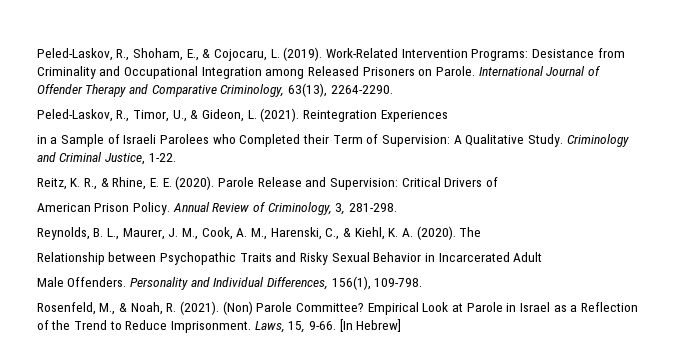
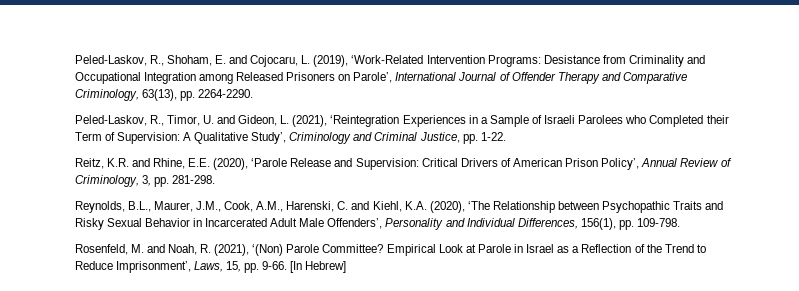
[186,47,398,61] E., & Cojocaru, L. (2019). Work-Related -> [214,55,424,67] E. and Cojocaru, L. (2019), ‘Work-Related
[435,66,475,76] Parole. -> [353,72,393,83] Parole’,
(328, 90) none -> [179,91,195,101] pp.
[172,108,377,122] U., & Gideon, L. (2021). Reintegration -> [202,115,400,127] U. and Gideon, L. (2021), ‘Reintegration
(448, 116) // -> (466, 121) none
[527,134,563,147] Study. -> [251,132,287,144] Study’,
(146, 159) none -> [462,134,478,144] pp.
[70,176,254,190] K. R., & Rhine, E. E. (2020). Parole -> [106,158,288,170] K.R. and Rhine, E.E. (2020), ‘Parole
(498, 182) // -> (511, 162) none
[133,202,171,215] Policy. -> [601,158,640,170] Policy’,
(346, 209) none -> [153,177,169,187] pp.
[93,226,482,240] B. L., Maurer, J. M., Cook, A. M., Harenski, C., & Kiehl, K. A. (2020). The // -> [127,201,490,213] B.L., Maurer, J.M., Cook, A.M., Harenski, C. and Kiehl, K.A. (2020), ‘The
[36,277,127,287] // Male Offenders. -> [299,218,383,229] Male Offenders’,
(371, 283) none -> [618,220,634,230] pp.
[99,301,253,315] M., & Noah, R. (2021). (Non) -> [130,244,284,256] M. and Noah, R. (2021), ‘(Non)
[171,321,252,333] Imprisonment. -> [115,261,191,273] Imprisonment’,
(306, 327) none -> [244,263,260,273] pp.

